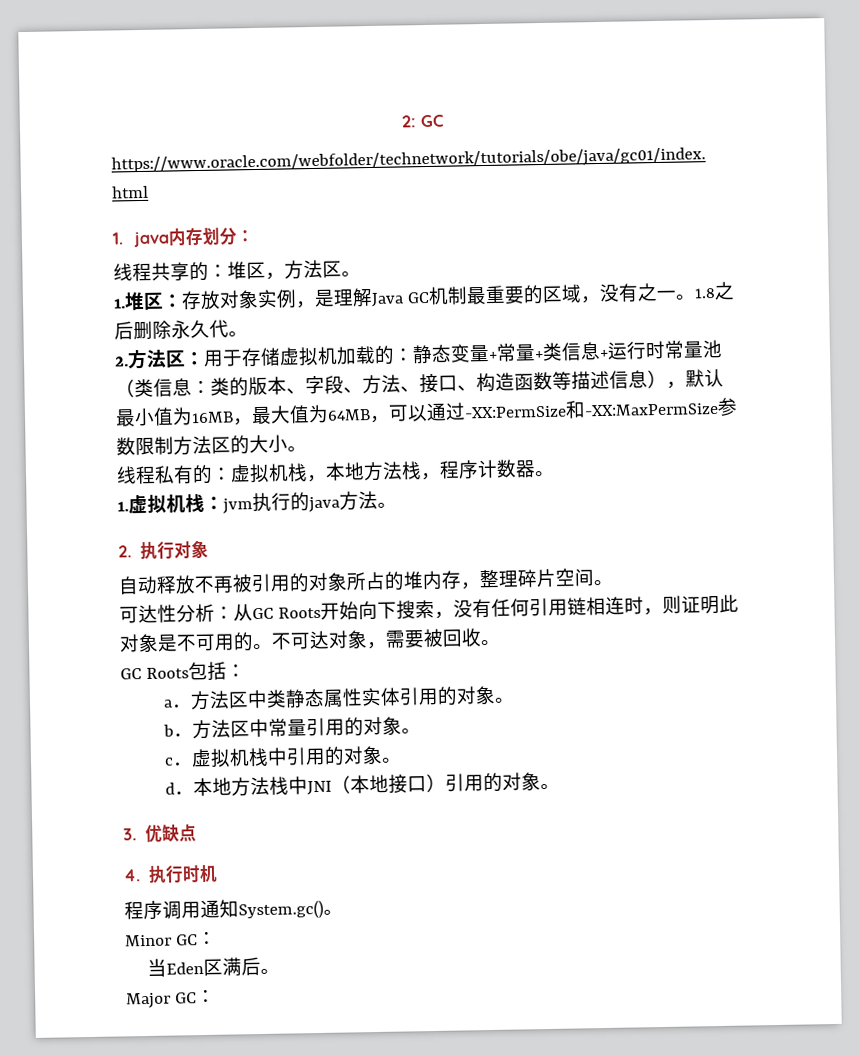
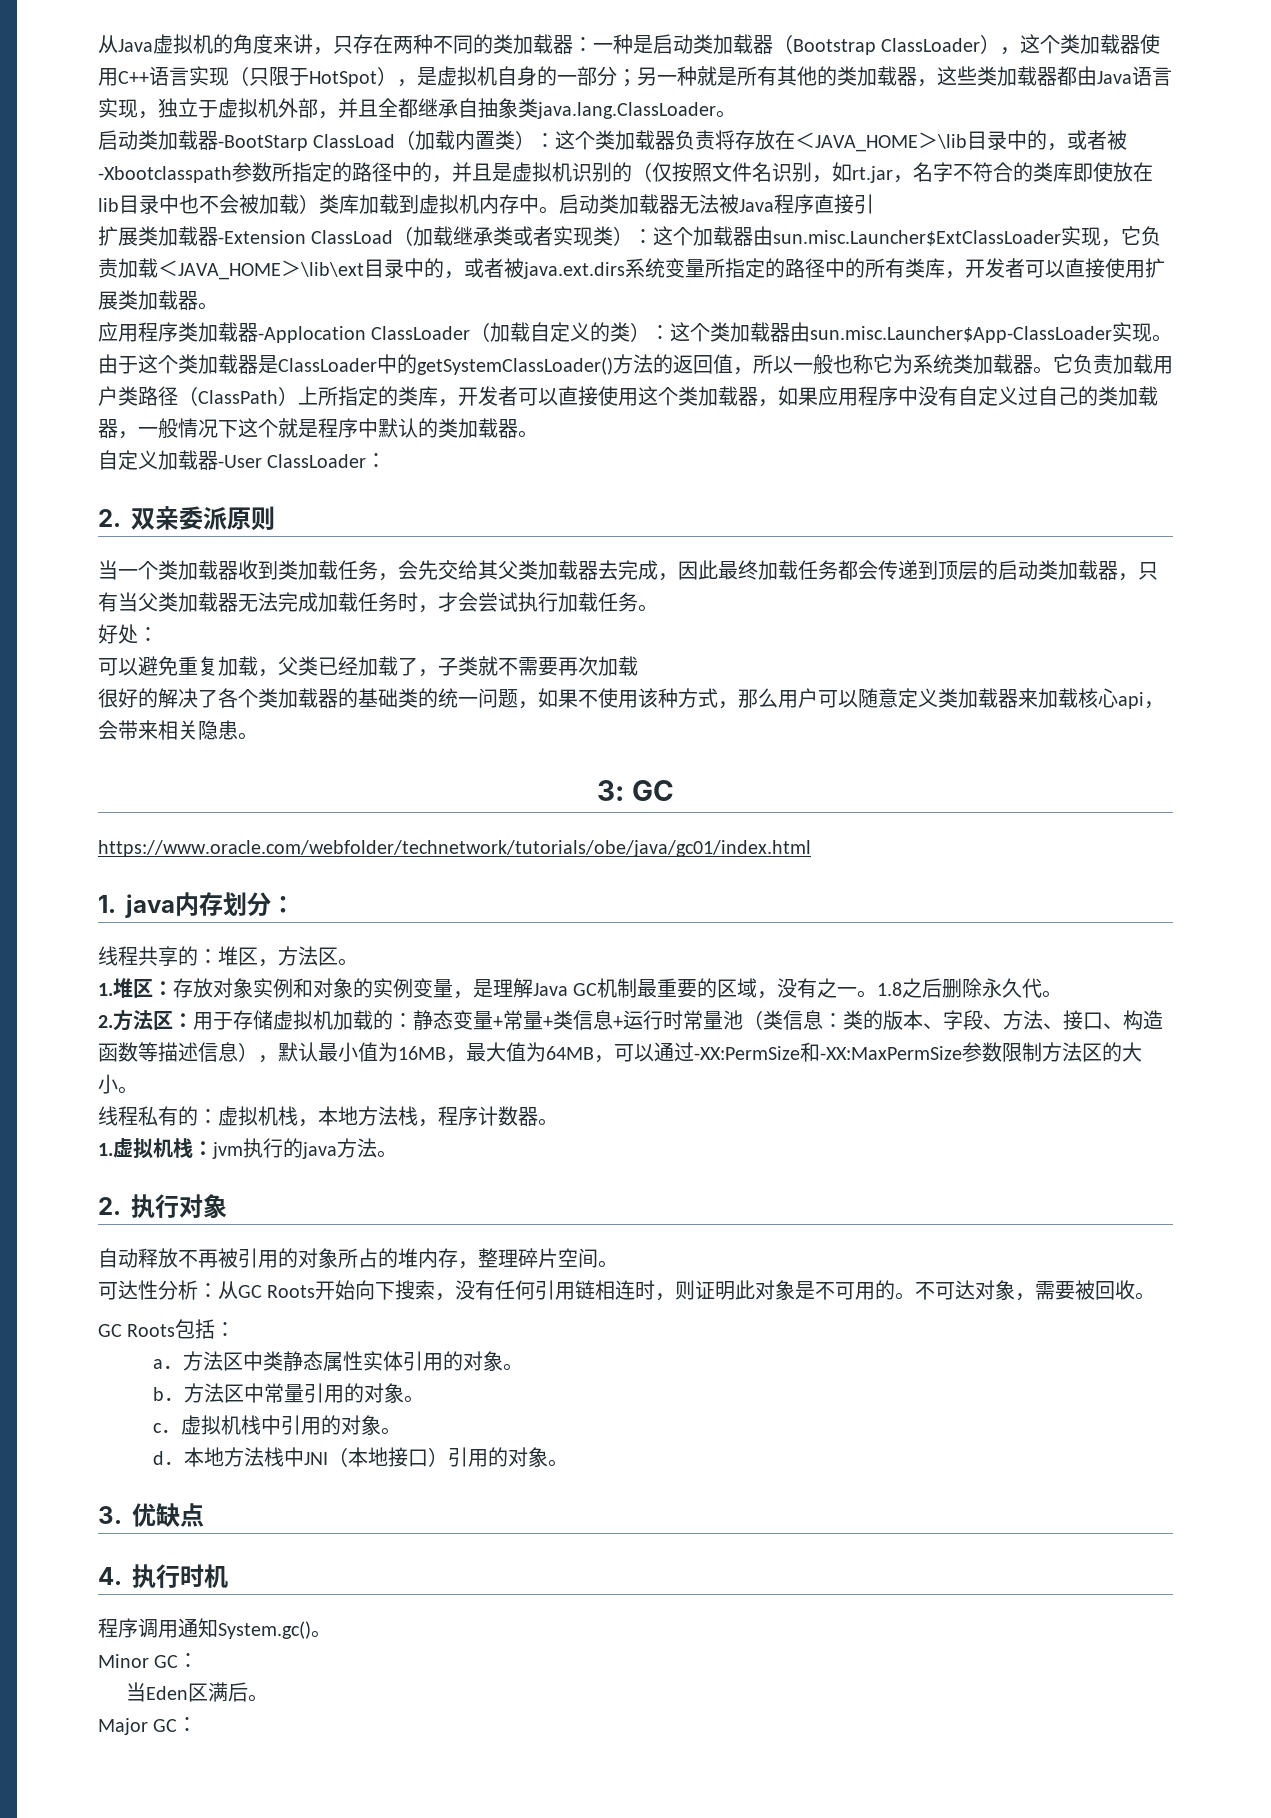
[401,115,417,128] 2: -> [98,34,1161,55] [98,66,1172,87] [98,98,736,119] [98,130,1128,152] [98,162,1153,183] [98,194,874,214] [98,226,1162,247] [98,258,1165,280] [98,290,218,310] [98,322,1173,343] [98,354,1173,375] [98,386,1158,407] [98,418,538,439] [98,450,387,470] [98,506,275,531] [98,560,1158,581] [98,592,658,613] [98,624,158,644] [98,656,638,677] [98,688,1164,709] [98,720,258,740] [597,780,625,801] 从Java虚拟机的角度来讲，只存在两种不同的类加载器：一种是启动类加载器（Bootstrap ClassLoader），这个类加载器使用C++语言实现（只限于HotSpot），是虚拟机自身的一部分；另一种就是所有其他的类加载器，这些类加载器都由Java语言实现，独立于虚拟机外部，并且全都继承自抽象类java.lang.ClassLoader。 // 启动类加载器-BootStarp ClassLoad（加载内置类）：这个类加载器负责将存放在＜JAVA_HOME＞\lib目录中的，或者被-Xbootclasspath参数所指定的路径中的，并且是虚拟机识别的（仅按照文件名识别，如rt.jar，名字不符合的类库即使放在lib目录中也不会被加载）类库加载到虚拟机内存中。启动类加载器无法被Java程序直接引 // 扩展类加载器-Extension ClassLoad（加载继承类或者实现类）：这个加载器由sun.misc.Launcher$ExtClassLoader实现，它负责加载＜JAVA_HOME＞\lib\ext目录中的，或者被java.ext.dirs系统变量所指定的路径中的所有类库，开发者可以直接使用扩展类加载器。 // 应用程序类加载器-Applocation ClassLoader（加载自定义的类）：这个类加载器由sun.misc.Launcher$App-ClassLoader实现。由于这个类加载器是ClassLoader中的getSystemClassLoader()方法的返回值，所以一般也称它为系统类加载器。它负责加载用户类路径（ClassPath）上所指定的类库，开发者可以直接使用这个类加载器，如果应用程序中没有自定义过自己的类加载器，一般情况下这个就是程序中默认的类加载器。 // 自定义加载器-User ClassLoader： // 2.双亲委派原则 // 当一个类加载器收到类加载任务，会先交给其父类加载器去完成，因此最终加载任务都会传递到顶层的启动类加载器，只有当父类加载器无法完成加载任务时，才会尝试执行加载任务。 // 好处： // 可以避免重复加载，父类已经加载了，子类就不需要再次加载 // 很好的解决了各个类加载器的基础类的统一问题，如果不使用该种方式，那么用户可以随意定义类加载器来加载核心api，会带来相关隐患。 // 3:
(297, 299) none -> [293,978,453,998] 和对象的实例变量

